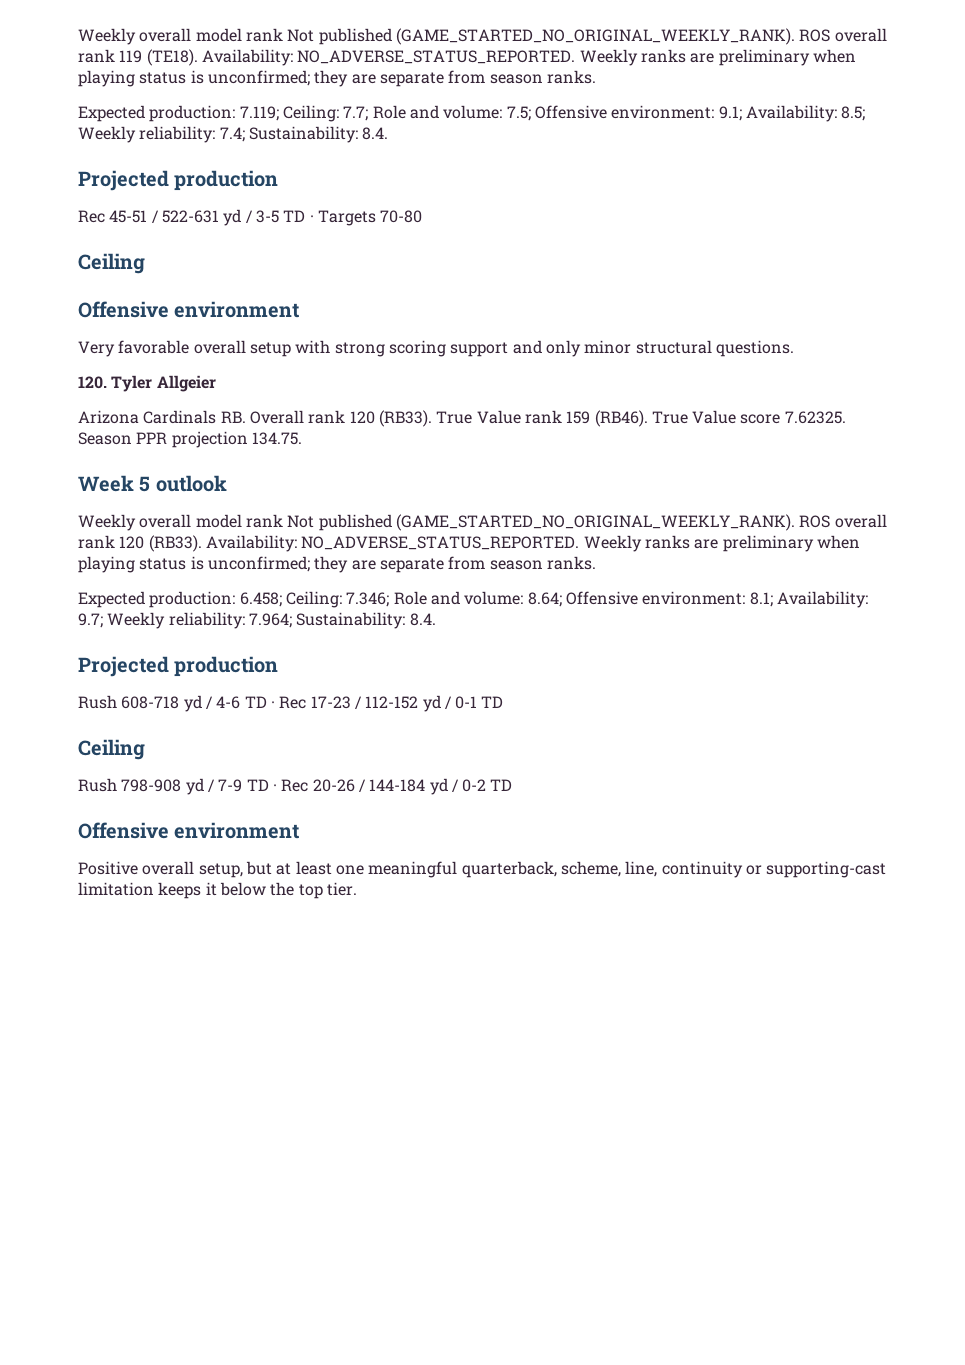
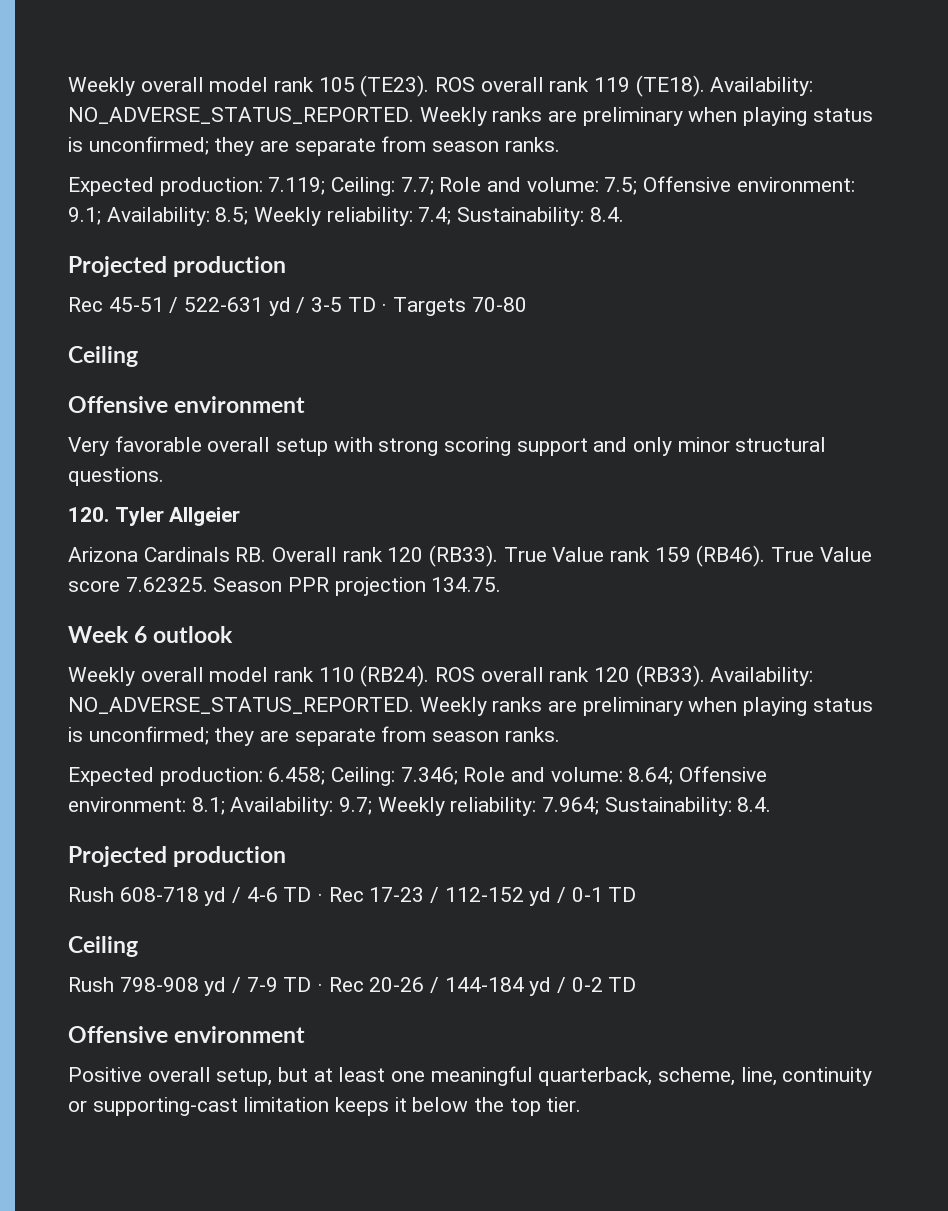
[78,28,795,45] Weekly overall model rank Not published (GAME_STARTED_NO_ORIGINAL_WEEKLY_RANK). -> [68,75,430,97] Weekly overall model rank 105 (TE23).
[139,476,151,492] 5 -> [134,626,148,643] 6
[287,514,795,531] Not published (GAME_STARTED_NO_ORIGINAL_WEEKLY_RANK). -> [318,665,430,687] 110 (RB24).

